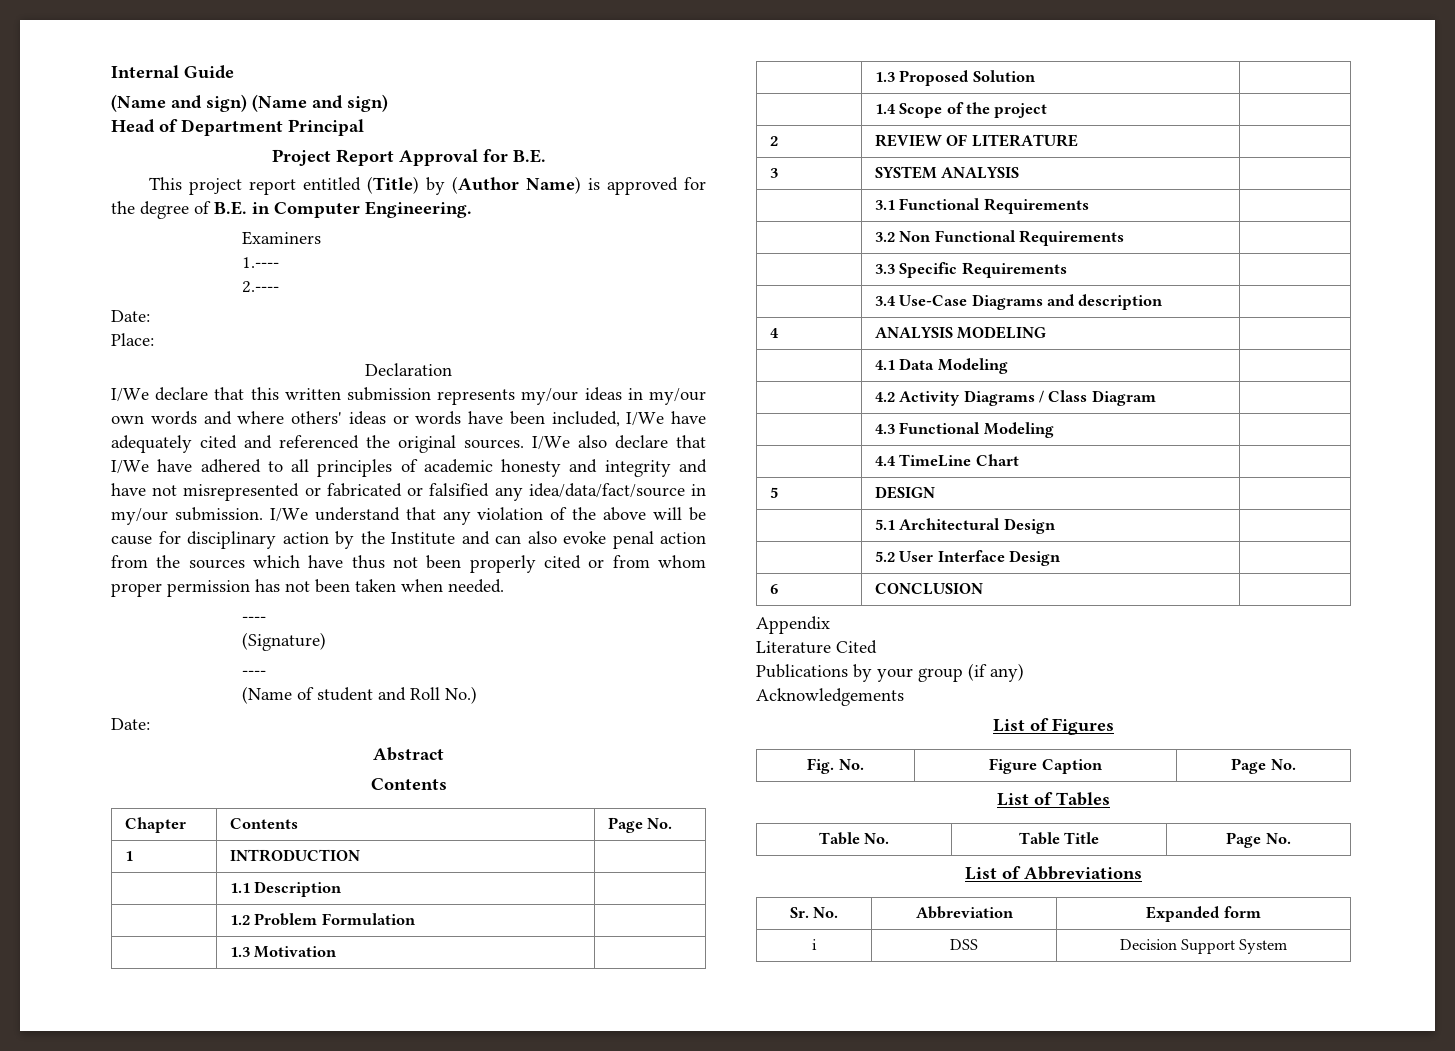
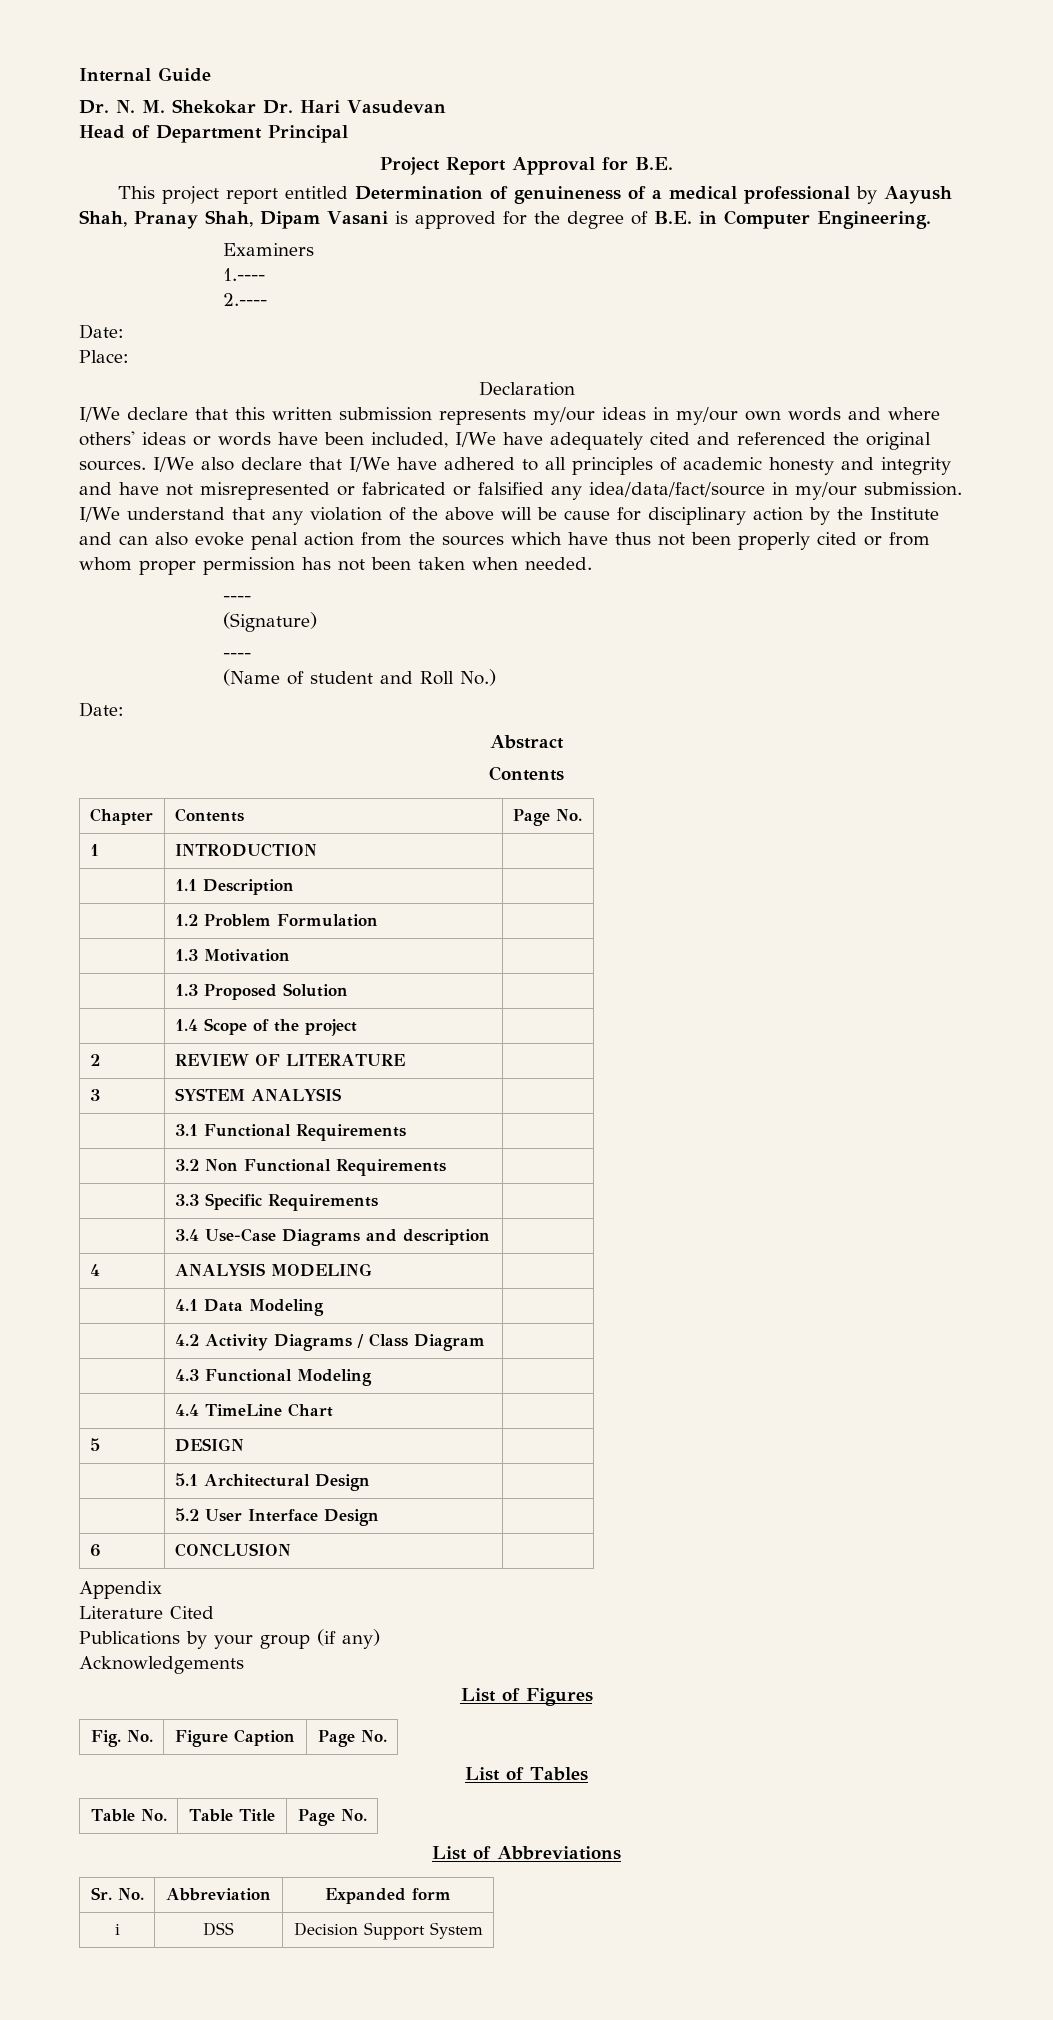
[111,94,388,112] (Name and sign) (Name and sign) -> [79,99,446,114] Dr. N. M. Shekokar Dr. Hari Vasudevan
[366,176,581,195] (Title) by (Author Name) -> [354,186,952,204] [79,210,388,229] Determination of genuineness of a medical professional by Aayush Shah, Pranay Shah, Dipam Vasani

